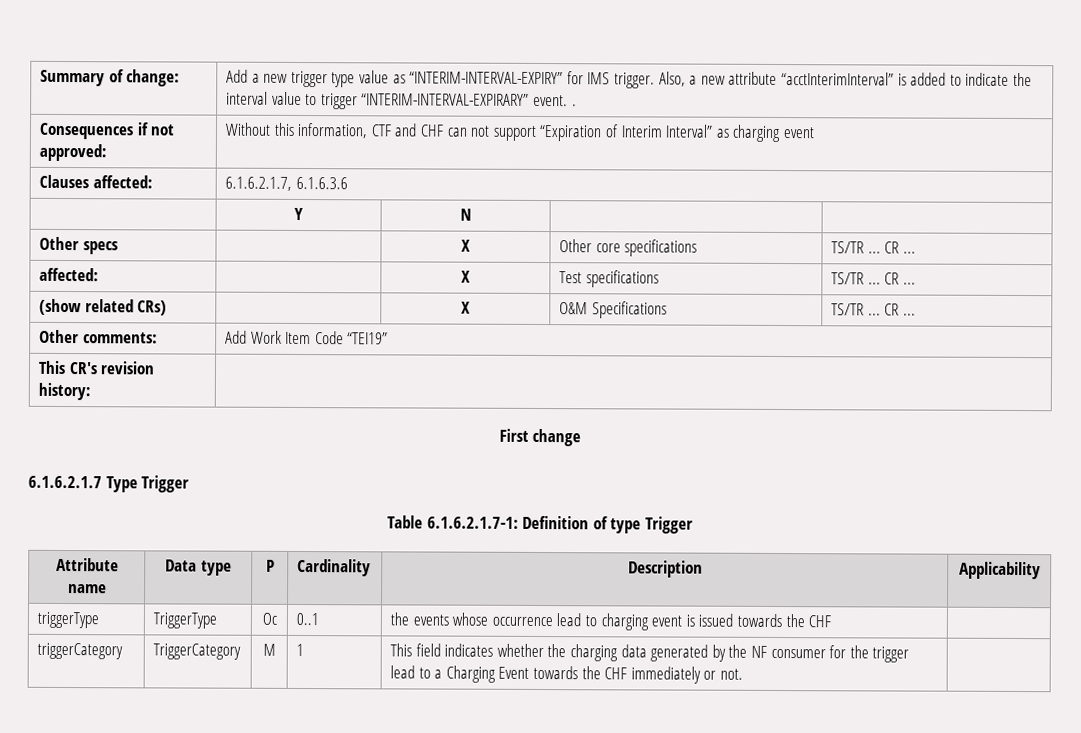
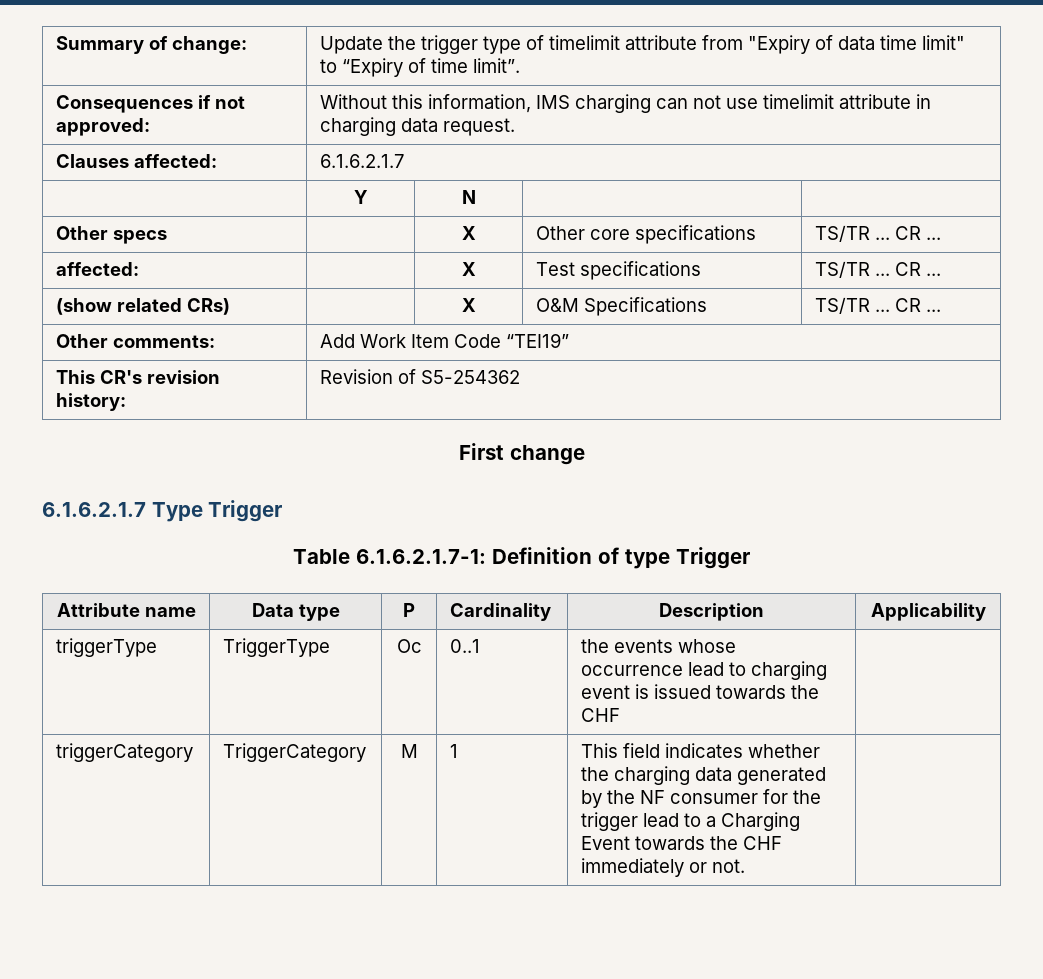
[226,69,1032,89] [226,91,577,110] Add a new trigger type value as “INTERIM-INTERVAL-EXPIRY” for IMS trigger. Also, a new attribute “acctInterimInterval” is added to indicate the interval value to trigger “INTERIM-INTERVAL-EXPIRARY” event. . -> [320,35,966,54] [320,58,521,77] Update the trigger type of timelimit attribute from "Expiry of data time limit" to “Expiry of time limit”.
[370,123,815,143] CTF and CHF can not support “Expiration of Interim Interval” as charging event -> [536,94,932,113] [320,117,516,136] IMS charging can not use timelimit attribute in charging data request.
[225,176,348,191] 6.1.6.2.1.7, 6.1.6.3.6 -> [320,154,405,168] 6.1.6.2.1.7
(92, 391) none -> [320,369,521,384] Revision of S5-254362

